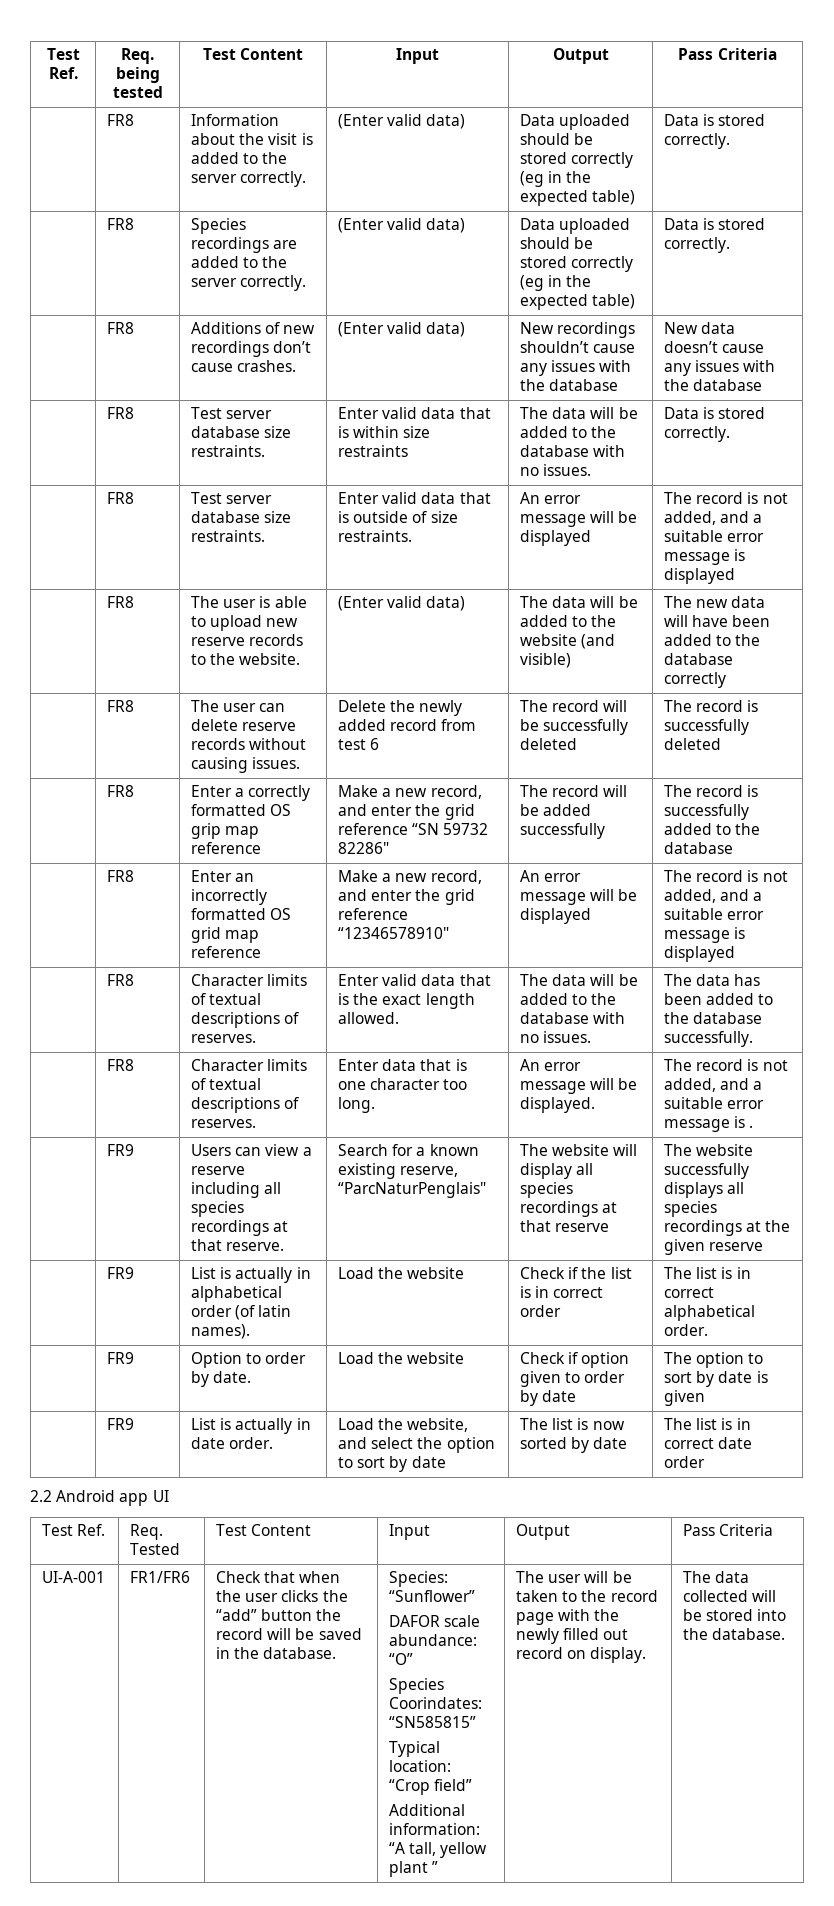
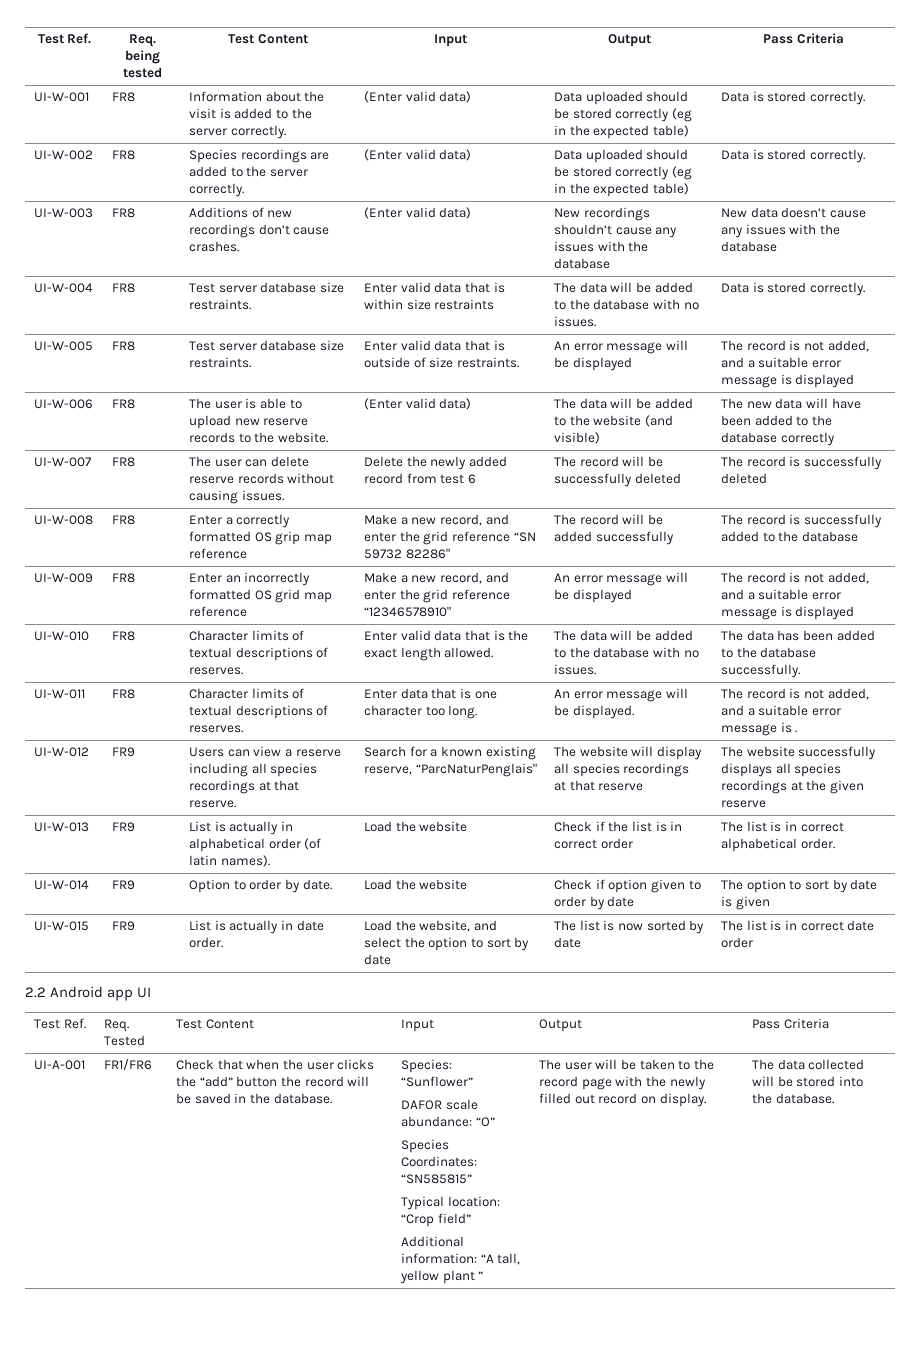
(777, 54) none -> [34,92,90,102] UI-W-001
(731, 141) none -> [34,150,94,160] UI-W-002
(731, 245) none -> [34,208,94,218] UI-W-003
(763, 385) none -> [34,283,94,293] UI-W-004
(731, 434) none -> [34,341,94,351] UI-W-005
(736, 576) none -> [34,399,94,409] UI-W-006
(727, 680) none -> [34,457,93,467] UI-W-007
(722, 744) none -> [34,515,94,525] UI-W-008
(734, 848) none -> [34,573,94,583] UI-W-009
(736, 954) none -> [34,631,90,641] UI-W-010
(754, 1039) none -> [34,689,86,699] UI-W-011
(754, 1126) none -> [34,747,90,757] UI-W-012
(764, 1246) none -> [34,822,90,832] UI-W-013
(709, 1330) none -> [34,880,90,890] UI-W-014
(706, 1398) none -> [34,921,90,931] UI-W-015
[389,1697,483,1709] Coorindates: -> [401,1156,478,1167] Coordinates:

